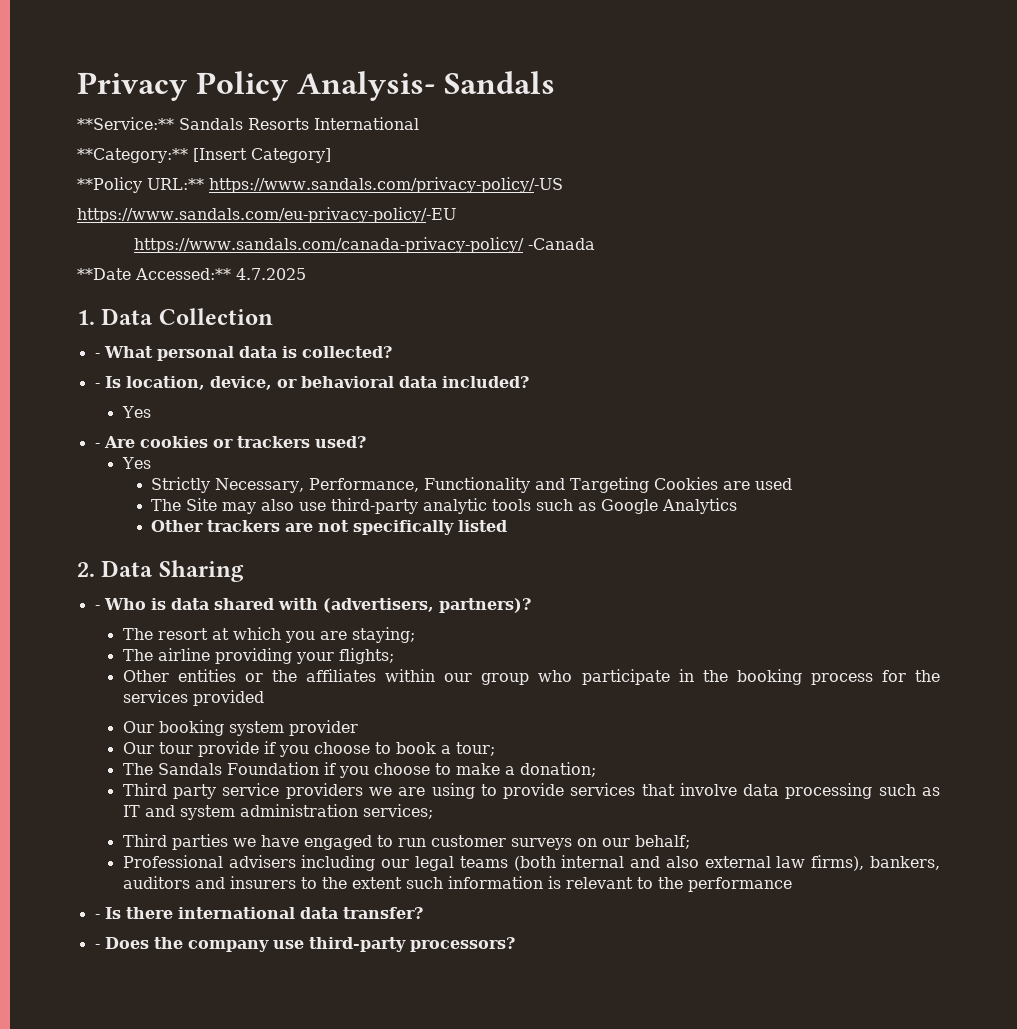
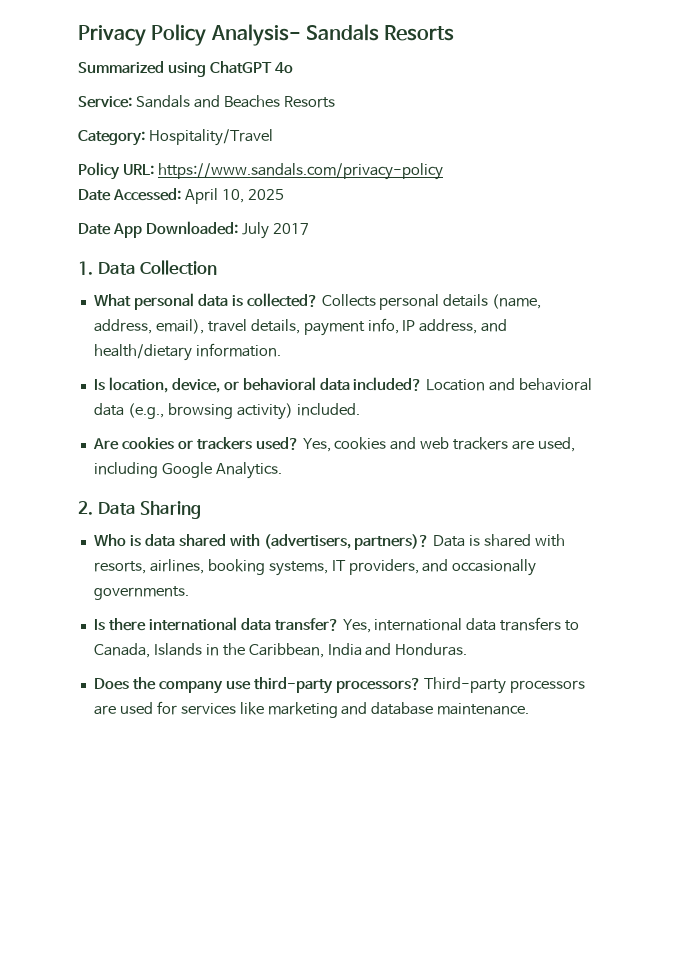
[77,117,419,130] [77,148,331,163] [77,177,563,193] [77,207,456,223] [133,237,595,253] [77,268,306,280] // **Service:** Sandals Resorts International // **Category:** [Insert Category] // **Policy URL:** https://www.sandals.com/privacy-policy/-US // https://www.sandals.com/eu-privacy-policy/-EU // https://www.sandals.com/canada-privacy-policy/ -Canada // **Date Accessed:** 4.7.2025 -> [384,25,455,41] [78,61,293,77] [78,95,335,108] [78,129,273,146] [78,162,443,180] [78,188,284,204] [78,221,309,239] Resorts // Summarized using ChatGPT 4o // Service: Sandals and Beaches Resorts // Category: Hospitality/Travel // Policy URL: https://www.sandals.com/privacy-policy // Date Accessed: April 10, 2025 // Date App Downloaded: July 2017
[94,353,100,358] - -> (218, 267) none
[94,383,100,388] // - -> [321,294,542,310] [93,318,508,336] [93,343,281,361] Collects personal details (name, address, email), travel details, payment info, IP address, and health/dietary information. //
[121,406,151,418] [94,443,100,448] // Yes // - -> [426,378,593,391] [93,403,360,420] Location and behavioral data (e.g., browsing activity) included. //
[121,457,151,469] [151,477,793,493] [151,498,738,514] [151,520,508,535] // Yes // Strictly Necessary, Performance, Functionality and Targeting Cookies are used // The Site may also use third-party analytic tools such as Google Analytics // Other trackers are not specifically listed -> [302,437,575,452] [93,462,282,479] Yes, cookies and web trackers are used, including Google Analytics.
[94,605,100,610] - -> (202, 510) none
[122,627,415,643] [122,648,394,664] [122,669,941,685] [122,690,264,706] [122,720,358,736] [122,741,495,757] [122,762,596,778] [122,783,941,799] [122,804,433,820] [122,834,690,850] [122,855,941,871] [122,876,792,892] [94,914,100,919] // The resort at which you are staying; // The airline providing your flights; // Other entities or the affiliates within our group who participate in the booking process for the services provided // Our booking system provider // Our tour provide if you choose to book a tour; // The Sandals Foundation if you choose to make a donation; // Third party service providers we are using to provide services that involve data processing such as IT and system administration services; // Third parties we have engaged to run customer surveys on our behalf; // Professional advisers including our legal teams (both internal and also external law firms), bankers, auditors and insurers to the extent such information is relevant to the performance // - -> [433,534,566,547] [93,559,537,576] [93,586,189,600] Data is shared with resorts, airlines, booking systems, IT providers, and occasionally governments. //
[94,944,100,949] // - -> [342,617,580,633] [93,643,468,658] Yes, international data transfers to Canada, Islands in the Caribbean, India and Honduras. //
(515, 944) none -> [424,677,586,694] [93,701,530,718] Third-party processors are used for services like marketing and database maintenance.

